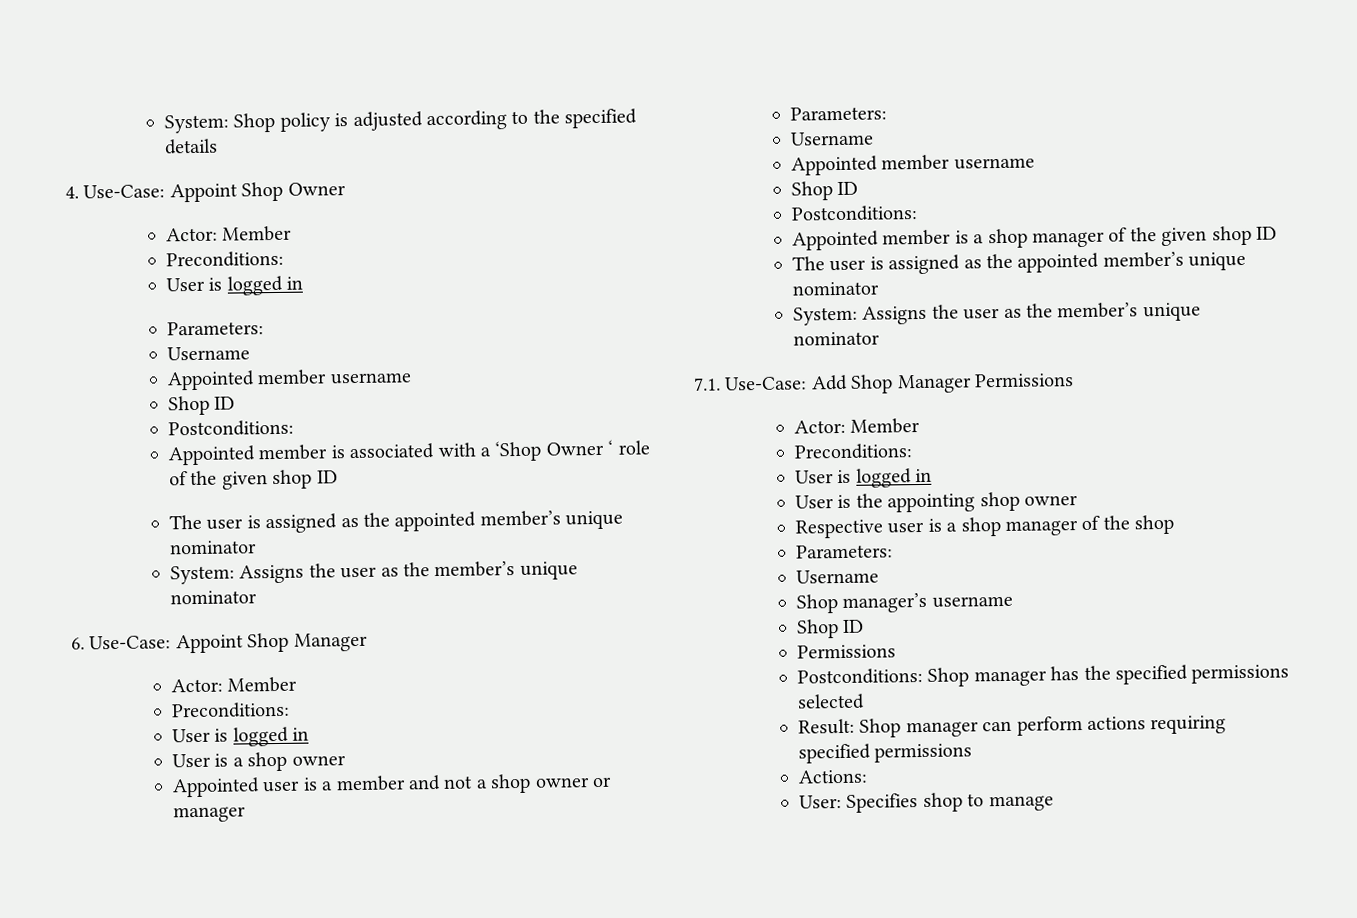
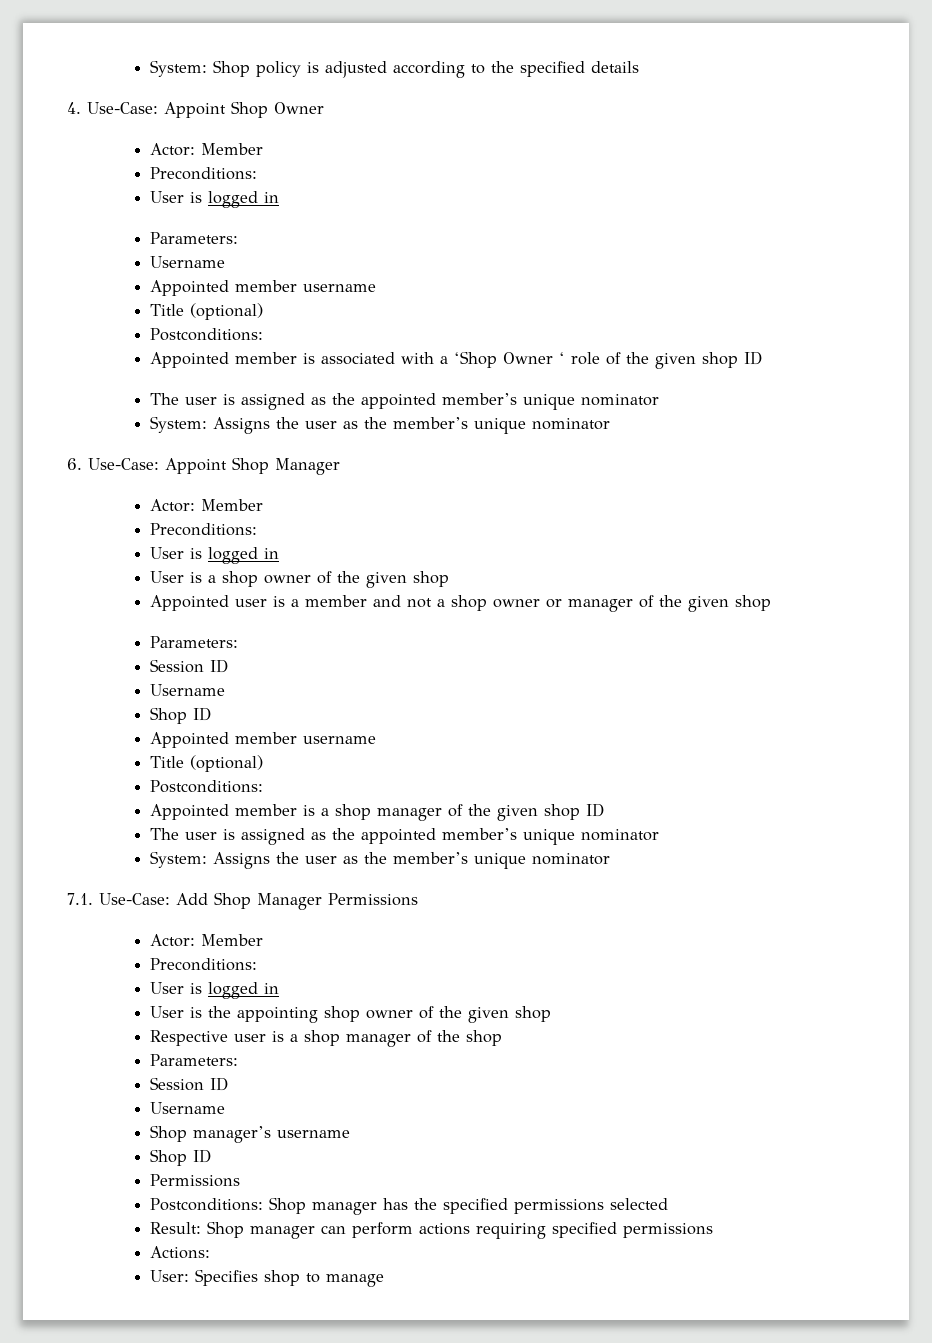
[167,395,236,416] Shop ID -> [149,303,263,320] Title (optional)
(346, 760) none -> [316,571,449,588] of the given shop
[789,106,887,121] [789,131,874,146] [790,154,1035,176] [790,181,859,201] // Parameters: // Username // Appointed member username // Shop ID -> [638,595,771,612] [149,636,238,648] [149,659,228,673] [149,684,225,696] [149,707,211,724] [149,732,376,748] [149,755,263,772] of the given shop // Parameters: // Session ID // Username // Shop ID // Appointed member username // Title (optional)
(1078, 500) none -> [418,1006,551,1023] of the given shop
(893, 551) none -> [149,1077,228,1091] // Session ID

